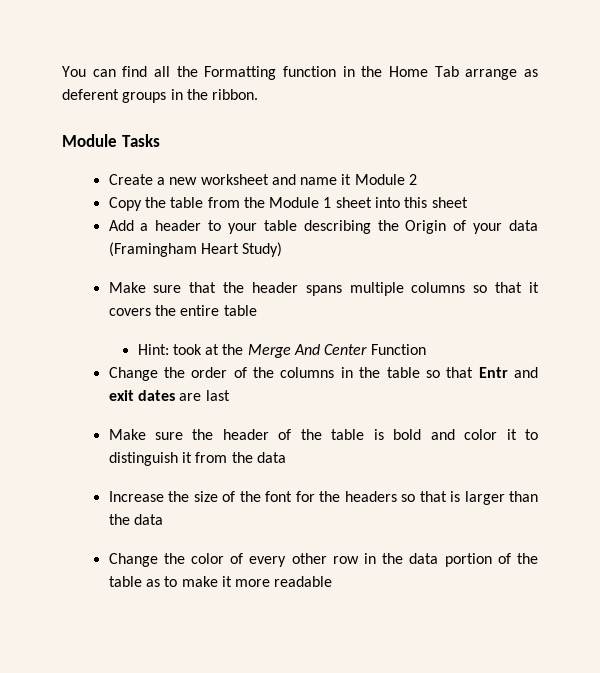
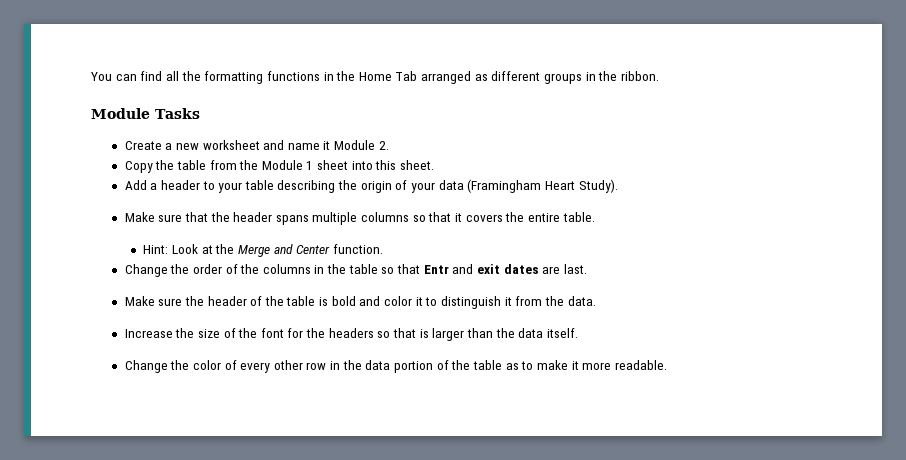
[204,66,336,80] Formatting function -> [204,71,320,84] formatting functions
[465,69,539,80] [62,89,119,100] arrange as deferent -> [421,71,541,84] arranged as different
[409,174,418,185] 2 -> [378,141,389,150] 2.
[431,197,468,208] sheet -> [400,160,435,170] sheet.
[405,220,447,234] Origin -> [360,181,392,193] origin
[242,242,283,257] Study) -> [578,179,618,193] Study).
[223,305,257,316] table -> [562,212,595,222] table.
[172,344,202,355] took -> [171,244,198,254] Look
[294,344,426,355] And Center Function -> [273,244,383,254] and Center function.
[205,390,230,401] last -> [563,264,587,274] last.
[256,452,286,463] data -> [567,296,596,306] data.
(163, 519) none -> [546,328,578,338] itself.
[274,576,333,587] readable -> [614,360,667,370] readable.

